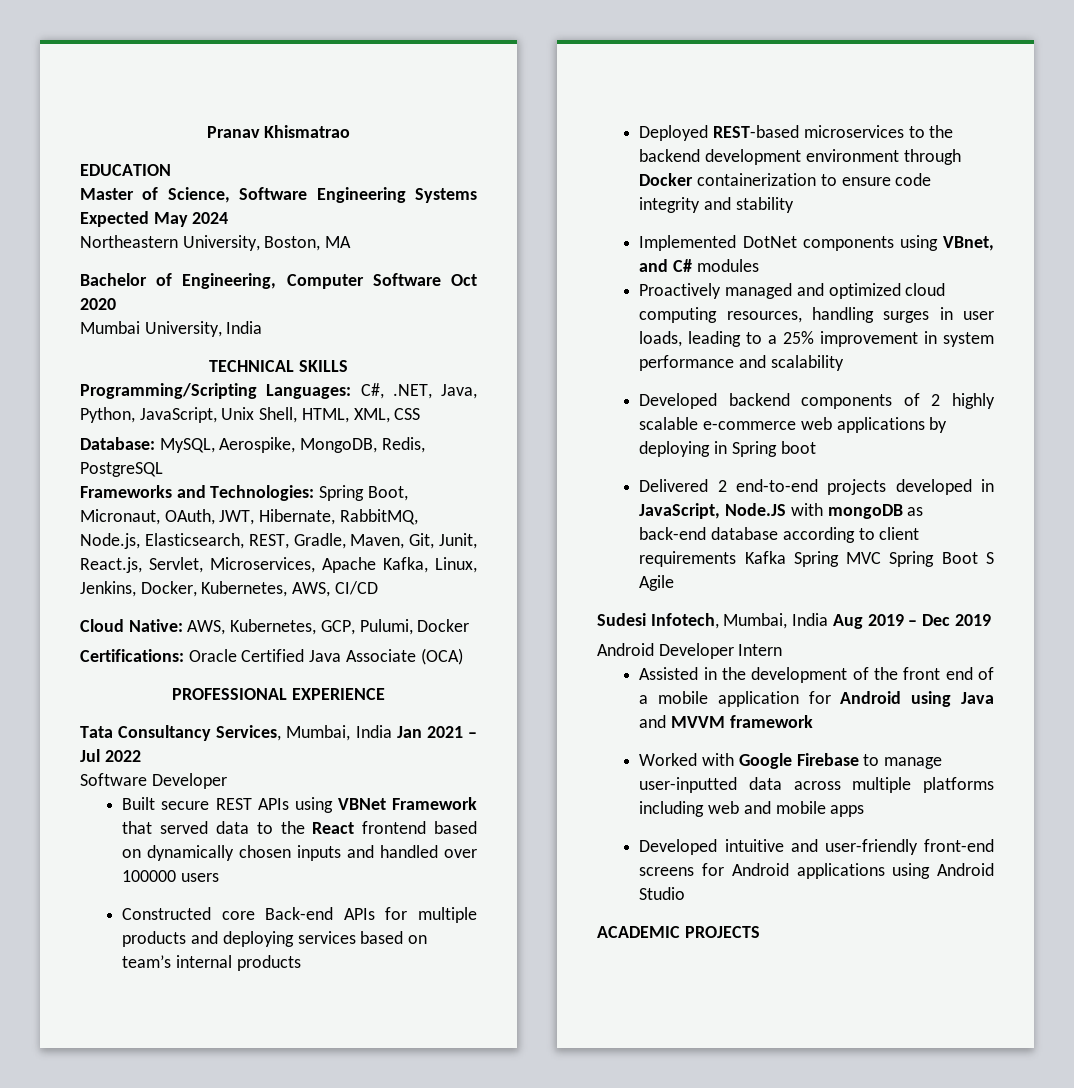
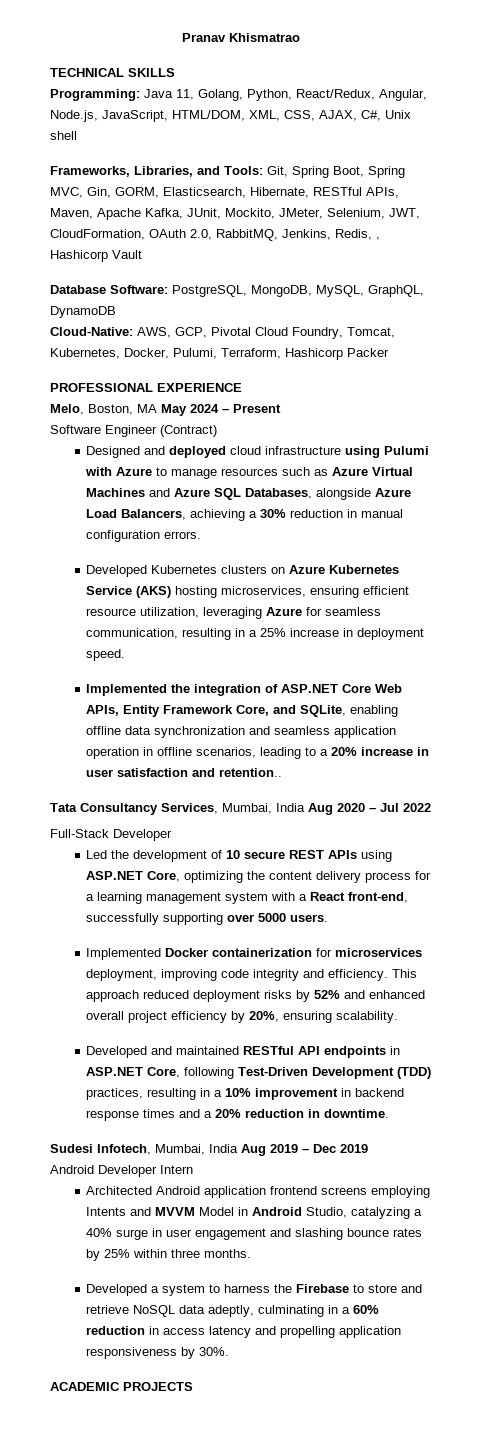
[80,164,171,176] [80,187,477,203] [80,211,229,227] [80,235,352,251] [80,273,477,289] [80,298,116,310] [80,321,263,337] [209,360,348,372] [80,383,477,399] [80,407,421,423] [80,437,425,453] [80,462,163,477] [80,485,408,501] [80,509,418,525] [80,533,477,549] [80,557,477,573] [80,581,378,597] [80,619,470,635] [80,648,463,665] [172,688,385,700] EDUCATION // Master of Science, Software Engineering Systems Expected May 2024 // Northeastern University, Boston, MA // Bachelor of Engineering, Computer Software Oct 2020 // Mumbai University, India // TECHNICAL SKILLS // Programming/Scripting Languages: C#, .NET, Java, Python, JavaScript, Unix Shell, HTML, XML, CSS // Database: MySQL, Aerospike, MongoDB, Redis, PostgreSQL // Frameworks and Technologies: Spring Boot, Micronaut, OAuth, JWT, Hibernate, RabbitMQ, Node.js, Elasticsearch, REST, Gradle, Maven, Git, Junit, React.js, Servlet, Microservices, Apache Kafka, Linux, Jenkins, Docker, Kubernetes, AWS, CI/CD // Cloud Native: AWS, Kubernetes, GCP, Pulumi, Docker // Certifications: Oracle Certified Java Associate (OCA) // PROFESSIONAL EXPERIENCE -> [50,68,175,77] [50,89,427,101] [50,110,411,122] [50,131,77,140] [50,166,405,178] [50,187,399,198] [50,208,420,220] [50,229,380,241] [50,250,142,262] [50,285,424,297] [50,306,116,318] [50,327,395,339] [50,348,389,360] [50,383,242,392] [50,404,281,416] [50,425,217,437] [86,446,430,458] [85,467,414,479] [86,488,412,500] [86,509,404,521] [86,530,202,542] [86,565,400,577] [86,586,410,598] [86,607,382,619] [86,628,425,640] [86,649,126,661] [86,684,403,696] [86,705,399,717] [86,726,397,738] [86,747,430,759] [86,768,283,777] TECHNICAL SKILLS // Programming: Java 11, Golang, Python, React/Redux, Angular, Node.js, JavaScript, HTML/DOM, XML, CSS, AJAX, C#, Unix shell // Frameworks, Libraries, and Tools: Git, Spring Boot, Spring MVC, Gin, GORM, Elasticsearch, Hibernate, RESTful APIs, Maven, Apache Kafka, JUnit, Mockito, JMeter, Selenium, JWT, CloudFormation, OAuth 2.0, RabbitMQ, Jenkins, Redis, , Hashicorp Vault // Database Software: PostgreSQL, MongoDB, MySQL, GraphQL, DynamoDB // Cloud-Native: AWS, GCP, Pivotal Cloud Foundry, Tomcat, Kubernetes, Docker, Pulumi, Terraform, Hashicorp Packer // PROFESSIONAL EXPERIENCE // Melo, Boston, MA May 2024 – Present // Software Engineer (Contract) // Designed and deployed cloud infrastructure using Pulumi with Azure to manage resources such as Azure Virtual Machines and Azure SQL Databases, alongside Azure Load Balancers, achieving a 30% reduction in manual configuration errors. // Developed Kubernetes clusters on Azure Kubernetes Service (AKS) hosting microservices, ensuring efficient resource utilization, leveraging Azure for seamless communication, resulting in a 25% increase in deployment speed. // Implemented the integration of ASP.NET Core Web APIs, Entity Framework Core, and SQLite, enabling offline data synchronization and seamless application operation in offline scenarios, leading to a 20% increase in user satisfaction and retention..
[396,726,463,738] Jan 2021 -> [308,803,365,815] Aug 2020
[80,773,147,786] Software -> [50,829,109,838] Full-Stack
[122,797,477,813] [122,821,477,834] [122,845,478,861] [122,870,220,882] [122,907,478,923] [122,931,427,947] [122,955,301,971] [639,125,954,141] [639,149,961,165] [639,173,932,186] [639,197,794,213] [639,235,994,251] [639,259,759,272] [639,283,946,299] [639,307,994,323] [639,331,995,347] [639,355,844,371] [639,393,996,409] [639,417,948,433] [639,441,816,457] [639,479,994,495] [639,503,924,519] [639,527,920,543] [639,551,994,567] [639,575,675,591] Built secure REST APIs using VBNet Framework that served data to the React frontend based on dynamically chosen inputs and handled over 100000 users // Constructed core Back-end APIs for multiple products and deploying services based on team’s internal products // Deployed REST-based microservices to the backend development environment through Docker containerization to ensure code integrity and stability // Implemented DotNet components using VBnet, and C# modules // Proactively managed and optimized cloud computing resources, handling surges in user loads, leading to a 25% improvement in system performance and scalability // Developed backend components of 2 highly scalable e-commerce web applications by deploying in Spring boot // Delivered 2 end-to-end projects developed in JavaScript, Node.JS with mongoDB as back-end database according to client requirements Kafka Spring MVC Spring Boot S Agile -> [86,850,393,862] [86,871,432,883] [86,892,409,904] [86,913,329,925] [86,948,423,960] [86,969,418,981] [86,990,426,1002] [86,1011,399,1023] [86,1046,401,1058] [86,1067,432,1079] [86,1088,405,1100] [86,1109,390,1121] Led the development of 10 secure REST APIs using ASP.NET Core, optimizing the content delivery process for a learning management system with a React front-end, successfully supporting over 5000 users. // Implemented Docker containerization for microservices deployment, improving code integrity and efficiency. This approach reduced deployment risks by 52% and enhanced overall project efficiency by 20%, ensuring scalability. // Developed and maintained RESTful API endpoints in ASP.NET Core, following Test-Driven Development (TDD) practices, resulting in a 10% improvement in backend response times and a 20% reduction in downtime.
[639,667,994,683] [639,691,994,707] [639,715,813,728] [639,753,942,769] [639,777,994,793] [639,801,865,817] [639,839,994,855] [639,863,994,879] [639,887,686,900] Assisted in the development of the front end of a mobile application for Android using Java and MVVM framework // Worked with Google Firebase to manage user-inputted data across multiple platforms including web and mobile apps // Developed intuitive and user-friendly front-end screens for Android applications using Android Studio -> [86,1186,431,1198] [86,1207,423,1219] [86,1228,423,1240] [86,1249,252,1261] [86,1284,423,1296] [86,1305,380,1317] [86,1326,402,1338] [86,1347,230,1359] Architected Android application frontend screens employing Intents and MVVM Model in Android Studio, catalyzing a 40% surge in user engagement and slashing bounce rates by 25% within three months. // Developed a system to harness the Firebase to store and retrieve NoSQL data adeptly, culminating in a 60% reduction in access latency and propelling application responsiveness by 30%.

